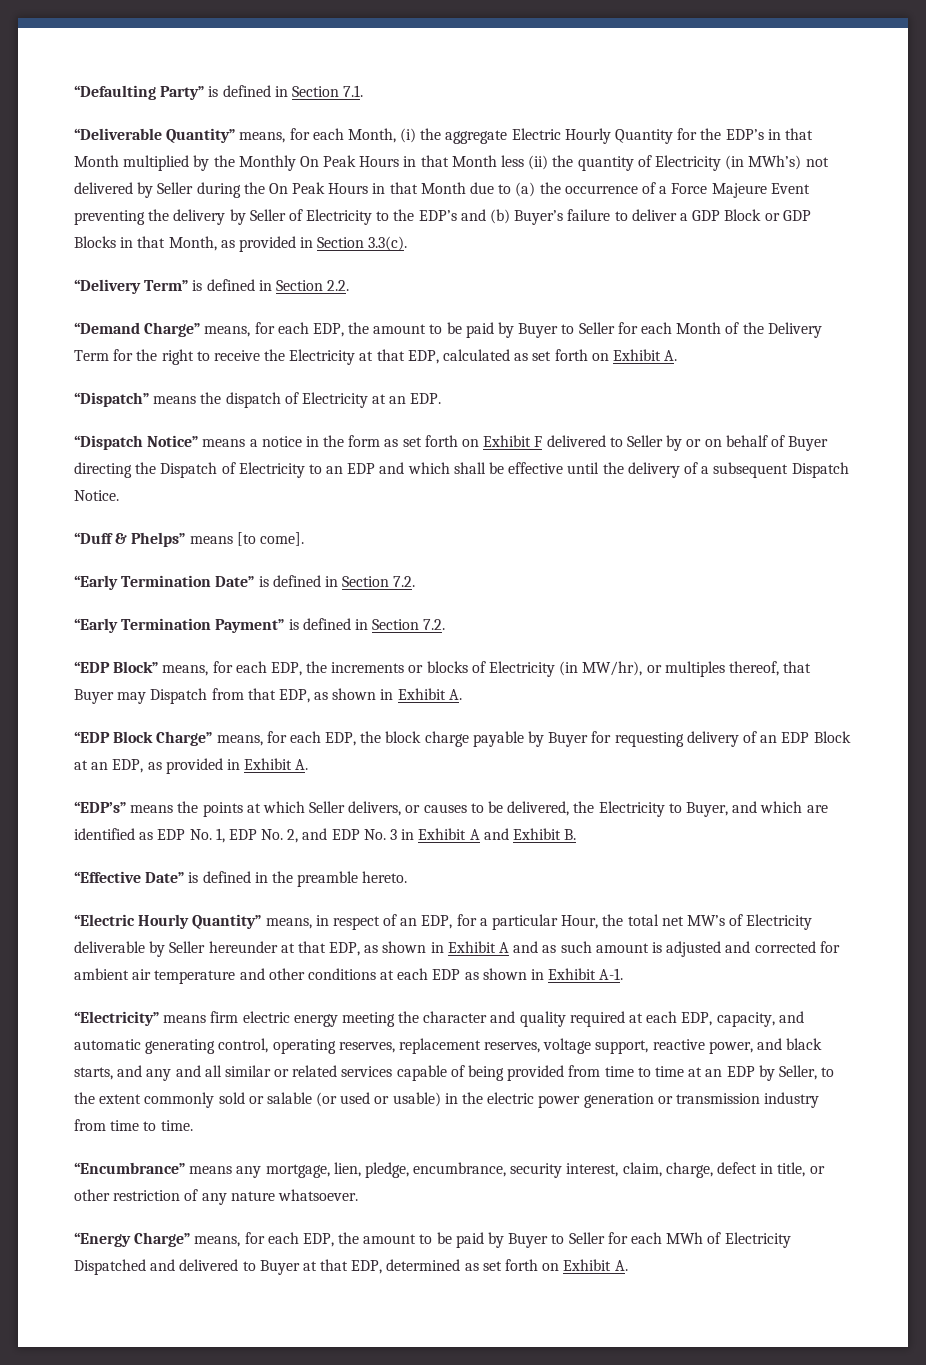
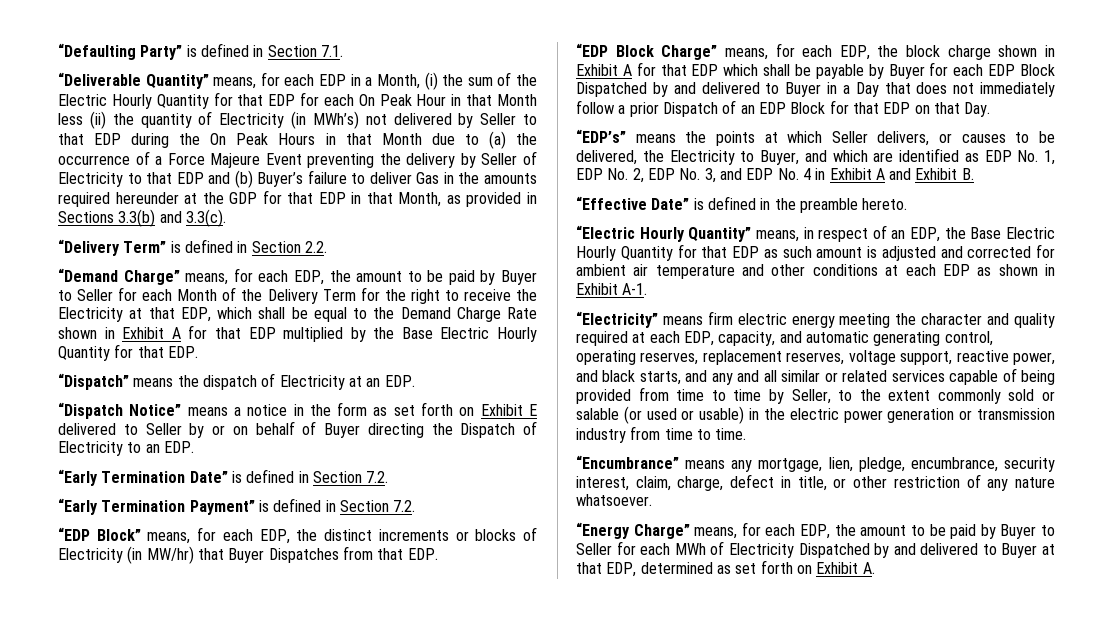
[347,128,813,144] [74,155,400,171] Month, (i) the aggregate Electric Hourly Quantity for the EDP’s in that Month multiplied by the Monthly On Peak Hours -> [319,72,538,90] [58,92,447,109] EDP in a Month, (i) the sum of the Electric Hourly Quantity for that EDP for each On Peak Hour
(194, 188) none -> [523,114,537,125] [58,133,122,145] to that EDP
[393,209,457,221] the EDP’s -> [146,172,204,184] that EDP
[679,209,811,221] [74,236,116,248] a GDP Block or GDP Blocks -> [416,172,537,184] [58,190,346,207] Gas in the amounts required hereunder at the GDP for that EDP
[317,237,365,248] Section -> [58,209,182,227] Sections 3.3(b) and
[443,349,678,361] calculated as set forth on Exhibit A. -> [217,307,537,322] [58,325,537,342] [58,344,198,361] which shall be equal to the Demand Charge Rate shown in Exhibit A for that EDP multiplied by the Base Electric Hourly Quantity for that EDP.
[534,436,543,447] F -> [529,404,538,416] E
[347,462,849,478] [74,490,119,501] [74,532,304,547] EDP and which shall be effective until the delivery of a subsequent Dispatch Notice. // “Duff & Phelps” means [to come]. -> [163,441,194,453] EDP.
(328, 667) none -> [324,529,373,541] distinct
[582,661,812,677] [74,688,462,704] MW/hr), or multiples thereof, that Buyer may Dispatch from that EDP, as shown in Exhibit A. -> [146,546,438,564] MW/hr) that Buyer Dispatches from that EDP.
[472,731,851,747] [74,758,309,774] payable by Buyer for requesting delivery of an EDP Block at an EDP, as provided in Exhibit A. -> [998,45,1055,57] [576,62,1055,79] [576,82,1055,97] [576,100,991,117] shown in Exhibit A for that EDP which shall be payable by Buyer for each EDP Block Dispatched by and delivered to Buyer in a Day that does not immediately follow a prior Dispatch of an EDP Block for that EDP on that Day.
(299, 836) none -> [647,168,716,183] EDP No. 3,
[390,829,398,840] 3 -> [802,168,811,180] 4
[456,914,813,930] [74,941,539,957] for a particular Hour, the total net MW’s of Electricity deliverable by Seller hereunder at that EDP, as shown in Exhibit A and -> [944,227,1055,239] [576,244,759,261] the Base Electric Hourly Quantity for that EDP
[688,1066,755,1077] at an EDP -> (762, 395) none
(146, 1267) none -> [874,543,890,558] by

